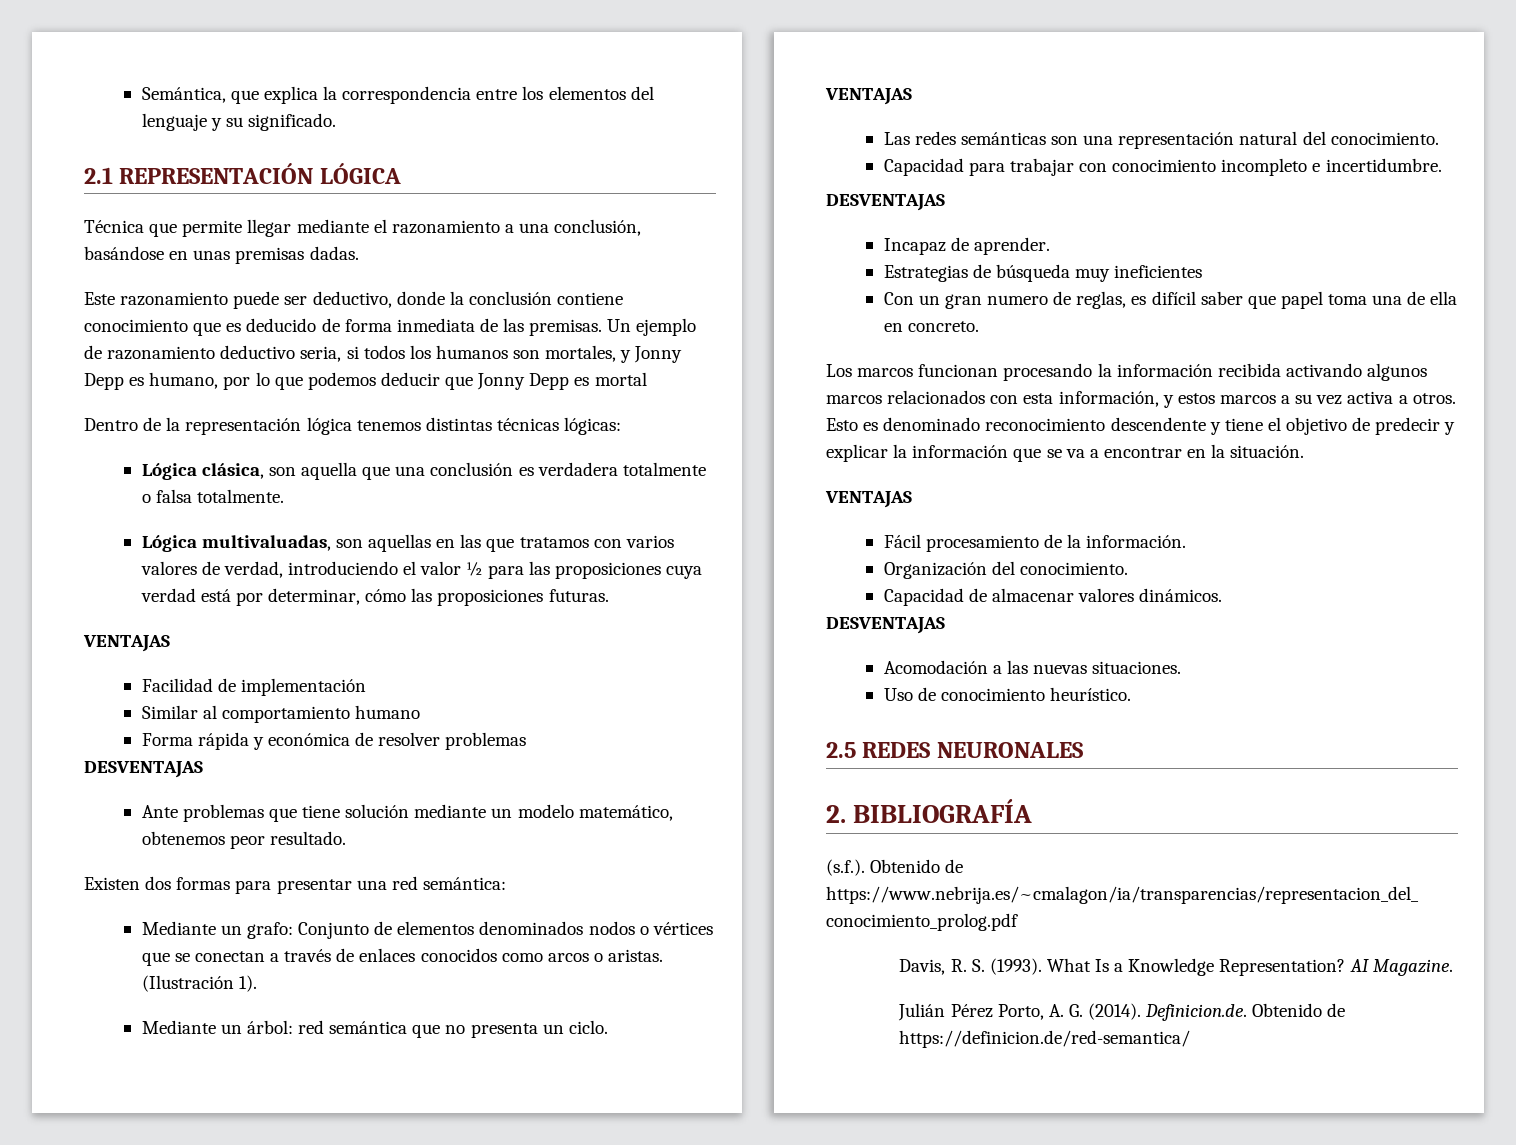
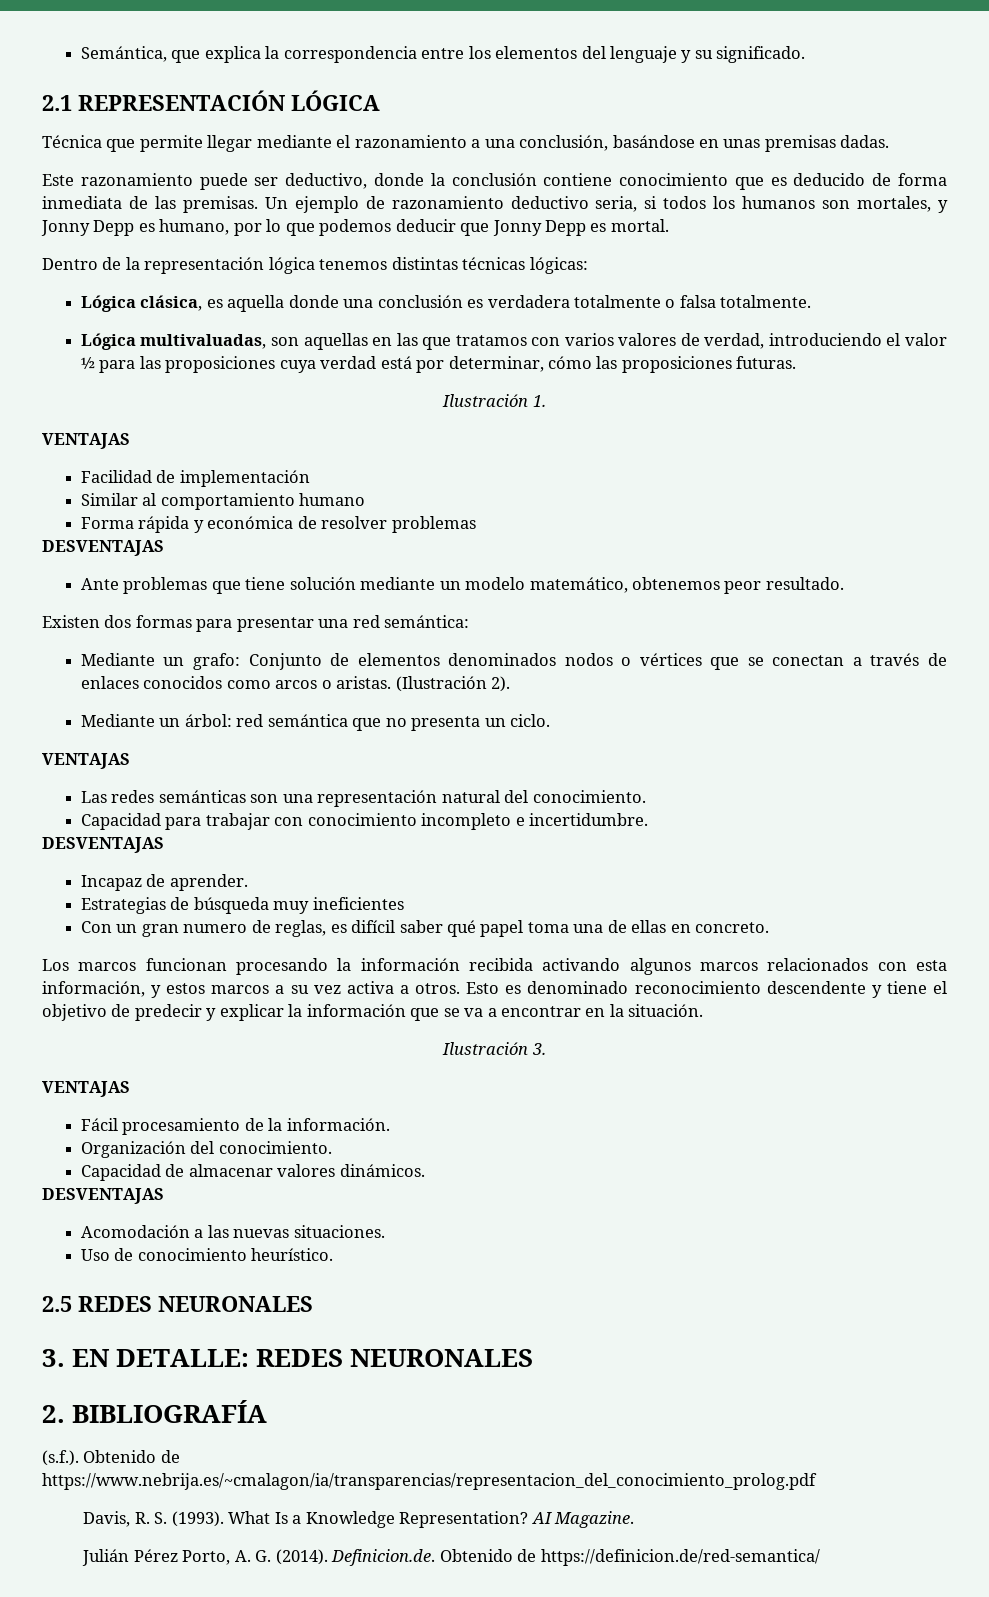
[594,372,647,386] mortal -> [610,219,669,232] mortal.
[268,462,391,480] son aquella que -> [206,295,339,312] es aquella donde
(609, 595) none -> [442,394,546,407] // Ilustración 1.
[238,975,257,992] 1). -> [491,676,511,692] 2).
[1247,295,1276,309] que -> [446,920,476,937] qué
[1430,291,1458,305] ella -> [631,920,667,933] ellas
(1305, 451) none -> [442,1042,546,1055] // Ilustración 3.
(1083, 750) none -> [42,1349,534,1367] // 3. EN DETALLE: REDES NEURONALES

